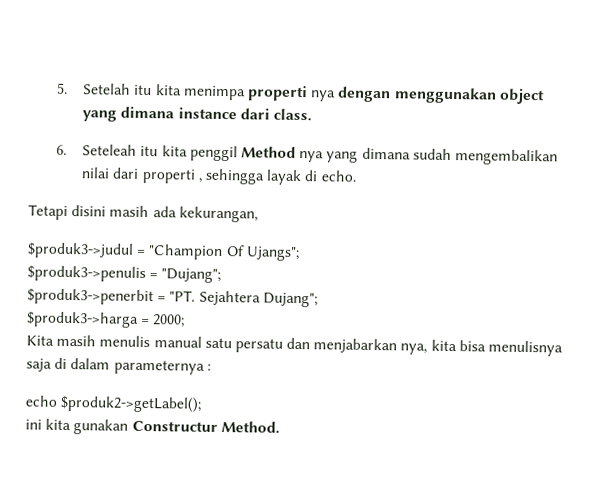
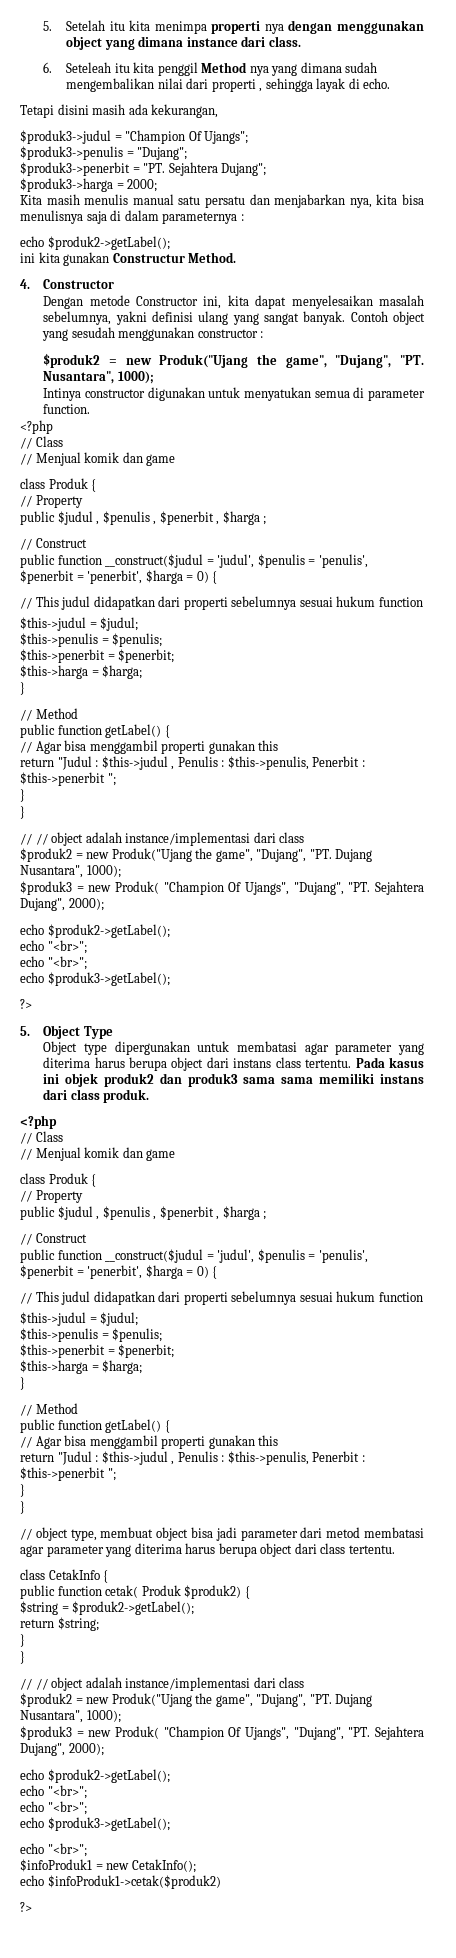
(280, 427) none -> [20,279,115,289] [43,295,424,309] [43,311,425,325] [42,327,264,341] [43,353,424,368] [43,371,154,384] [43,387,425,401] [43,404,91,414] [20,420,53,434] [20,436,63,449] [20,452,176,466] [20,478,97,492] [20,495,83,508] [20,511,267,525] [20,538,87,550] [20,554,368,568] [20,570,218,584] [20,596,423,610] [20,617,139,631] [20,633,163,647] [20,649,175,663] [20,665,143,679] [20,682,25,695] [20,708,78,721] [20,724,170,738] [20,740,279,754] [20,756,365,770] [20,772,116,786] [20,789,25,802] [20,806,25,819] [20,832,305,846] [20,848,373,862] [20,865,121,878] [20,881,425,895] [20,898,104,911] [20,924,170,938] [20,940,87,954] [20,956,87,970] [20,972,170,986] [20,999,32,1009] [20,1025,113,1039] [43,1041,424,1055] [43,1057,425,1071] [43,1073,424,1087] [43,1089,150,1103] [20,1115,57,1129] [20,1131,63,1144] [20,1147,176,1161] [20,1173,97,1187] [20,1190,83,1203] [20,1206,267,1220] [20,1233,87,1245] [20,1249,368,1263] [20,1265,218,1279] [20,1291,423,1305] [20,1312,139,1326] [20,1328,163,1342] [20,1344,175,1358] [20,1360,143,1374] [20,1377,25,1390] [20,1403,78,1416] [20,1419,170,1433] [20,1435,279,1449] [20,1451,365,1465] [20,1467,116,1481] [20,1484,25,1497] [20,1501,25,1514] [20,1527,425,1541] [20,1543,395,1557] [20,1569,109,1583] [20,1585,250,1599] [20,1601,195,1615] [20,1617,99,1631] [20,1634,25,1647] [20,1651,25,1664] [20,1677,305,1691] [20,1693,373,1707] [20,1710,121,1723] [20,1726,425,1740] [20,1743,104,1756] [20,1769,170,1783] [20,1785,87,1799] [20,1801,87,1815] [20,1817,170,1831] [20,1843,87,1857] [20,1859,196,1873] [20,1875,221,1889] [20,1902,32,1912] // 4. Constructor // Dengan metode Constructor ini, kita dapat menyelesaikan masalah sebelumnya, yakni definisi ulang yang sangat banyak. Contoh object yang sesudah menggunakan constructor : // $produk2 = new Produk("Ujang the game", "Dujang", "PT. Nusantara", 1000); // Intinya constructor digunakan untuk menyatukan semua di parameter function. // <?php // // Class // // Menjual komik dan game // class Produk { // // Property // public $judul , $penulis , $penerbit , $harga ; // // Construct // public function __construct($judul = 'judul', $penulis = 'penulis', $penerbit = 'penerbit', $harga = 0) { // // This judul didapatkan dari properti sebelumnya sesuai hukum function // $this->judul = $judul; // $this->penulis = $penulis; // $this->penerbit = $penerbit; // $this->harga = $harga; // } // // Method // public function getLabel() { // // Agar bisa menggambil properti gunakan this // return "Judul : $this->judul , Penulis : $this->penulis, Penerbit : $this->penerbit "; // } // } // // // object adalah instance/implementasi dari class // $produk2 = new Produk("Ujang the game", "Dujang", "PT. Dujang Nusantara", 1000); // $produk3 = new Produk( "Champion Of Ujangs", "Dujang", "PT. Sejahtera Dujang", 2000); // echo $produk2->getLabel(); // echo "<br>"; // echo "<br>"; // echo $produk3->getLabel(); // ?> // 5. Object Type // Object type dipergunakan untuk membatasi agar parameter yang diterima harus berupa object dari instans class tertentu. Pada kasus ini objek produk2 dan produk3 sama sama memiliki instans dari class produk. // <?php // // Class // // Menjual komik dan game // class Produk { // // Property // public $judul , $penulis , $penerbit , $harga ; // // Construct // public function __construct($judul = 'judul', $penulis = 'penulis', $penerbit = 'penerbit', $harga = 0) { // // This judul didapatkan dari properti sebelumnya sesuai hukum function // $this->judul = $judul; // $this->penulis = $penulis; // $this->penerbit = $penerbit; // $this->harga = $harga; // } // // Method // public function getLabel() { // // Agar bisa menggambil properti gunakan this // return "Judul : $this->judul , Penulis : $this->penulis, Penerbit : $this->penerbit "; // } // } // // object type, membuat object bisa jadi parameter dari metod membatasi agar parameter yang diterima harus berupa object dari class tertentu. // class CetakInfo { // public function cetak( Produk $produk2) { // $string = $produk2->getLabel(); // return $string; // } // } // // // object adalah instance/implementasi dari class // $produk2 = new Produk("Ujang the game", "Dujang", "PT. Dujang Nusantara", 1000); // $produk3 = new Produk( "Champion Of Ujangs", "Dujang", "PT. Sejahtera Dujang", 2000); // echo $produk2->getLabel(); // echo "<br>"; // echo "<br>"; // echo $produk3->getLabel(); // echo "<br>"; // $infoProduk1 = new CetakInfo(); // echo $infoProduk1->cetak($produk2) // ?>

